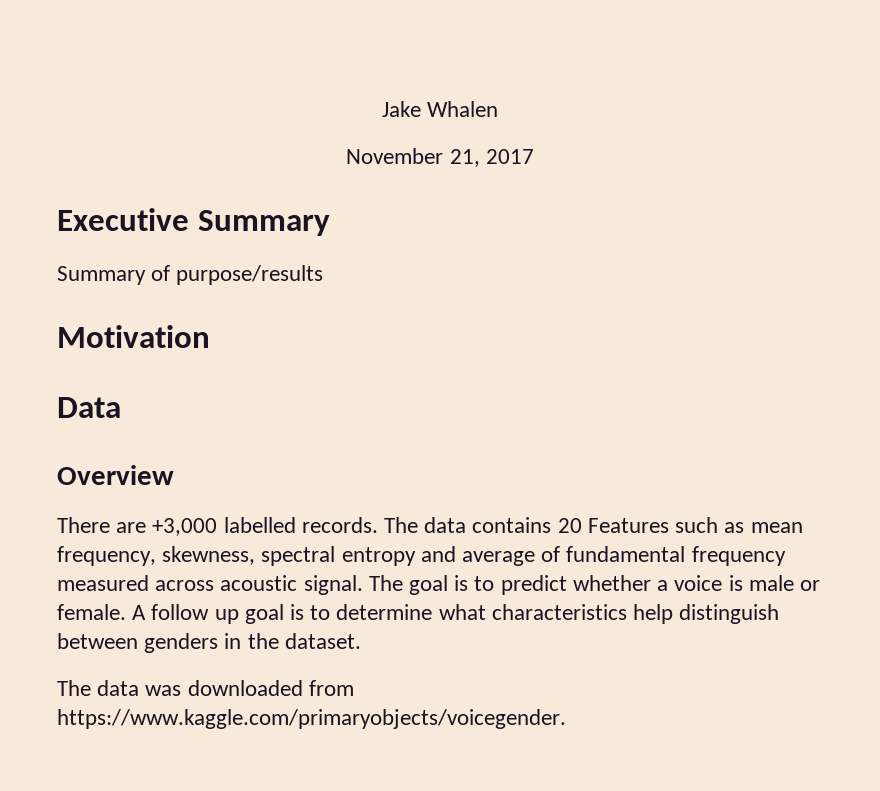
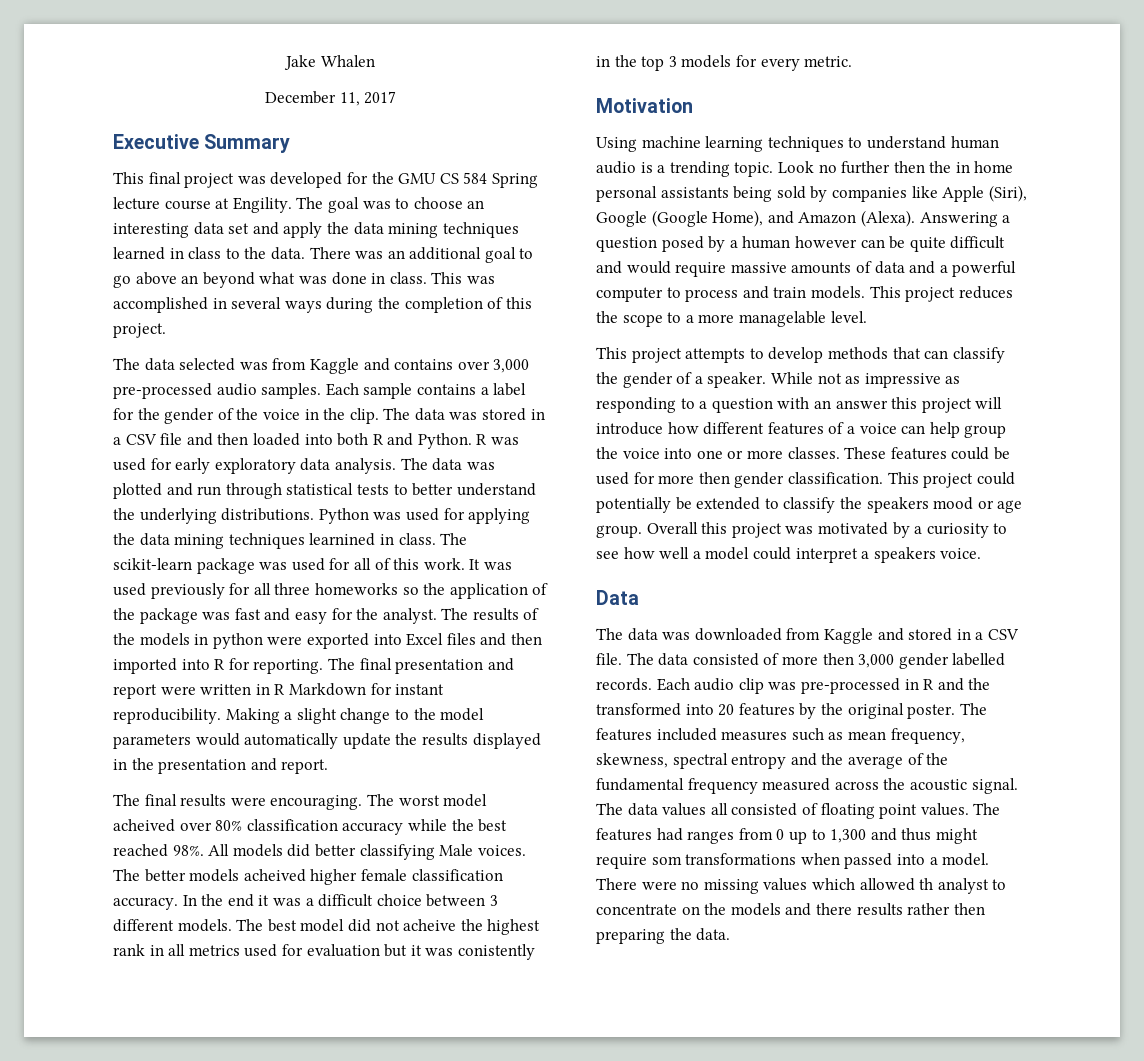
[346,148,480,167] November 21, -> [264,91,360,106] December 11,
[57,265,324,285] [57,325,210,348] [57,397,121,418] [57,465,174,485] [57,517,669,536] Summary of purpose/results // Motivation // Data // Overview // There are +3,000 labelled records. The data contains 20 Features -> [113,172,538,188] [113,197,485,213] [113,222,519,238] [113,247,534,263] [113,272,495,288] [113,297,532,313] [113,323,166,338] [113,358,530,374] [113,383,527,399] [113,408,545,424] [113,433,520,449] [113,458,495,474] [113,483,536,499] [113,508,531,524] [113,533,468,549] [113,558,512,574] [113,583,549,599] [113,608,540,624] [113,633,542,649] [113,658,514,674] [113,683,445,699] [113,708,485,724] [113,733,541,749] [113,758,329,774] [113,794,488,810] [113,819,508,835] [113,844,526,860] [113,869,503,885] [113,894,498,910] [113,919,541,935] [113,944,535,960] [596,55,853,71] [596,98,693,113] [596,136,999,152] [596,161,1014,177] [596,185,1027,202] [596,210,1011,227] [596,236,1006,252] [596,261,1017,277] [596,286,1013,302] [596,311,867,327] [596,347,1005,363] [596,372,961,388] [596,397,1003,413] [596,422,1007,438] [596,447,1010,460] [596,472,1015,488] [596,497,1023,513] [596,522,1008,538] [596,547,982,563] [596,590,639,605] [596,628,1019,644] [596,653,1006,669] [596,678,991,694] [596,703,987,719] [596,728,788,741] This final project was developed for the GMU CS 584 Spring lecture course at Engility. The goal was to choose an interesting data set and apply the data mining techniques learned in class to the data. There was an additional goal to go above an beyond what was done in class. This was accomplished in several ways during the completion of this project. // The data selected was from Kaggle and contains over 3,000 pre-processed audio samples. Each sample contains a label for the gender of the voice in the clip. The data was stored in a CSV file and then loaded into both R and Python. R was used for early exploratory data analysis. The data was plotted and run through statistical tests to better understand the underlying distributions. Python was used for applying the data mining techniques learnined in class. The scikit-learn package was used for all of this work. It was used previously for all three homeworks so the application of the package was fast and easy for the analyst. The results of the models in python were exported into Excel files and then imported into R for reporting. The final presentation and report were written in R Markdown for instant reproducibility. Making a slight change to the model parameters would automatically update the results displayed in the presentation and report. // The final results were encouraging. The worst model acheived over 80% classification accuracy while the best reached 98%. All models did better classifying Male voices. The better models acheived higher female classification accuracy. In the end it was a difficult choice between 3 different models. The best model did not acheive the highest rank in all metrics used for evaluation but it was conistently in the top 3 models for every metric. // Motivation // Using machine learning techniques to understand human audio is a trending topic. Look no further then the in home personal assistants being sold by companies like Apple (Siri), Google (Google Home), and Amazon (Alexa). Answering a question posed by a human however can be quite difficult and would require massive amounts of data and a powerful computer to process and train models. This project reduces the scope to a more managelable level. // This project attempts to develop methods that can classify the gender of a speaker. While not as impressive as responding to a question with an answer this project will introduce how different features of a voice can help group the voice into one or more classes. These features could be used for more then gender classification. This project could potentially be extended to classify the speakers mood or age group. Overall this project was motivated by a curiosity to see how well a model could interpret a speakers voice. // Data // The data was downloaded from Kaggle and stored in a CSV file. The data consisted of more then 3,000 gender labelled records. Each audio clip was pre-processed in R and the transformed into 20 features by the original poster. The features included measures
(456, 554) none -> [821,753,844,765] the
(561, 554) none -> [926,753,949,765] the
(215, 585) none -> [883,778,906,790] the
[409,575,820,595] [57,604,780,624] [57,633,361,653] [57,680,354,696] [57,709,566,729] goal is to predict whether a voice is male or female. A follow up goal is to determine what characteristics help distinguish between genders in the dataset. // The data was downloaded from https://www.kaggle.com/primaryobjects/voicegender. -> [627,803,1001,819] [596,828,978,844] [596,853,990,869] [596,878,1007,894] [596,903,985,916] [596,928,731,944] data values all consisted of floating point values. The features had ranges from 0 up to 1,300 and thus might require som transformations when passed into a model. There were no missing values which allowed th analyst to concentrate on the models and there results rather then preparing the data.

